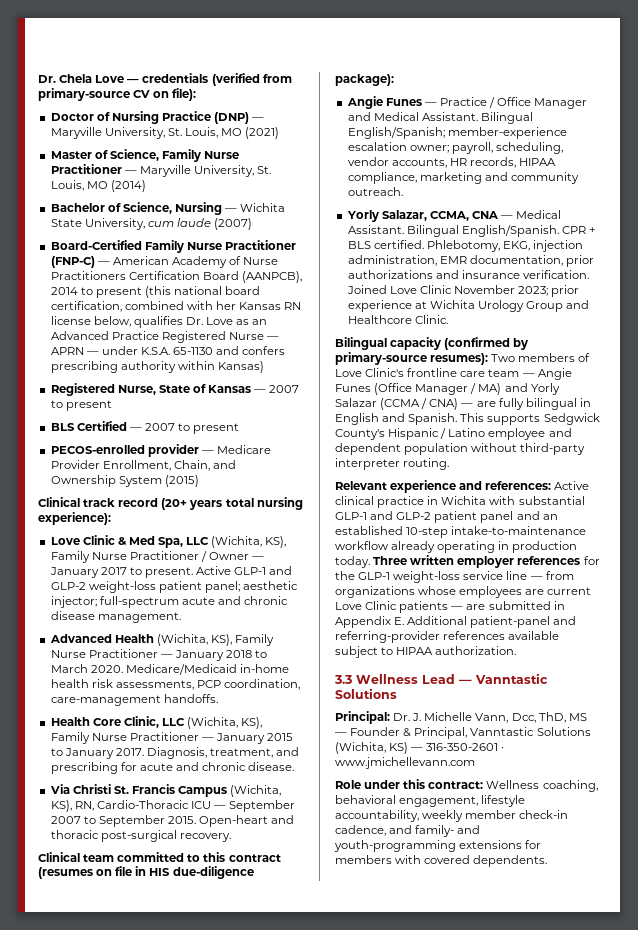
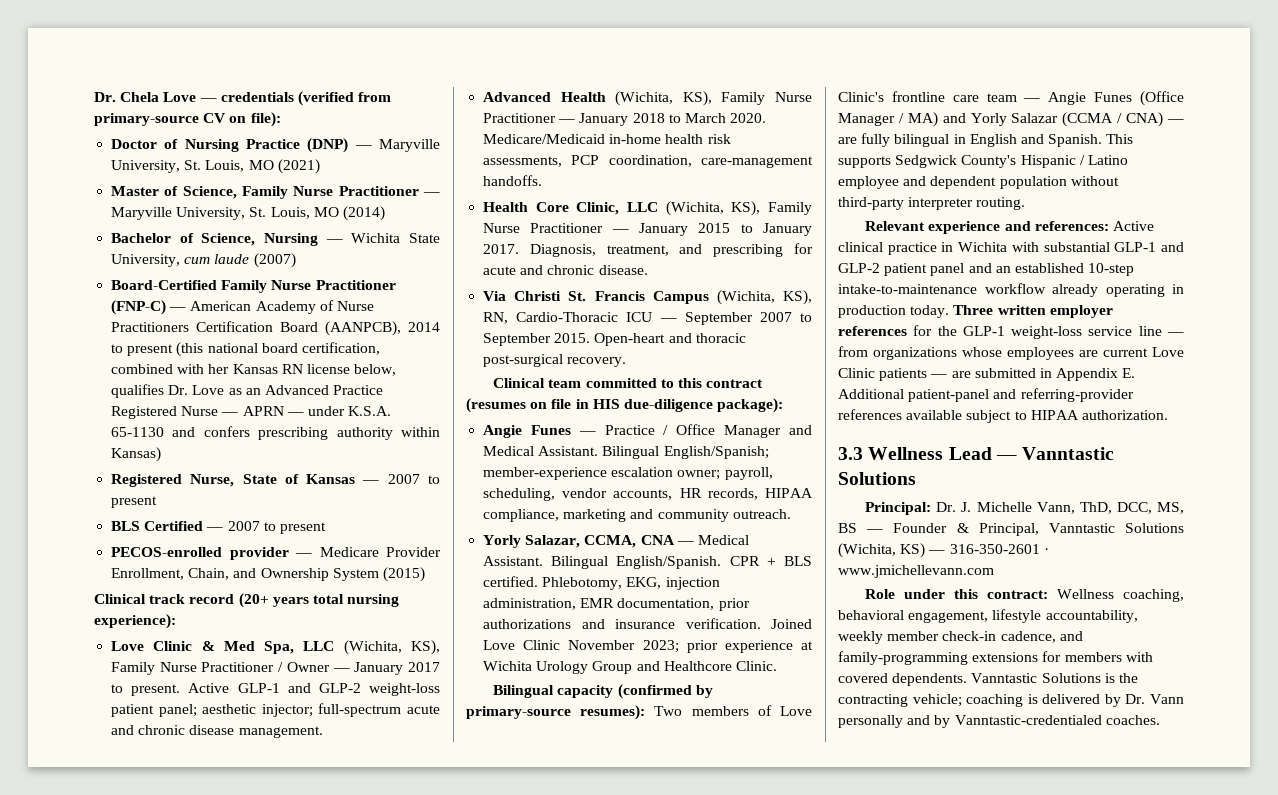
[511,712,587,723] Dcc, ThD, MS -> [1079,502,1184,514] [838,523,857,533] ThD, DCC, MS, BS
[415,825,481,837] [334,840,456,852] family- and youth-programming -> [838,651,968,665] family-programming
(548, 861) none -> [971,673,1138,683] [838,694,1184,707] [838,715,1160,728] Vanntastic Solutions is the contracting vehicle; coaching is delivered by Dr. Vann personally and by Vanntastic-credentialed coaches.

